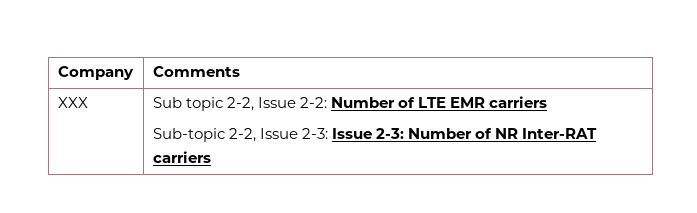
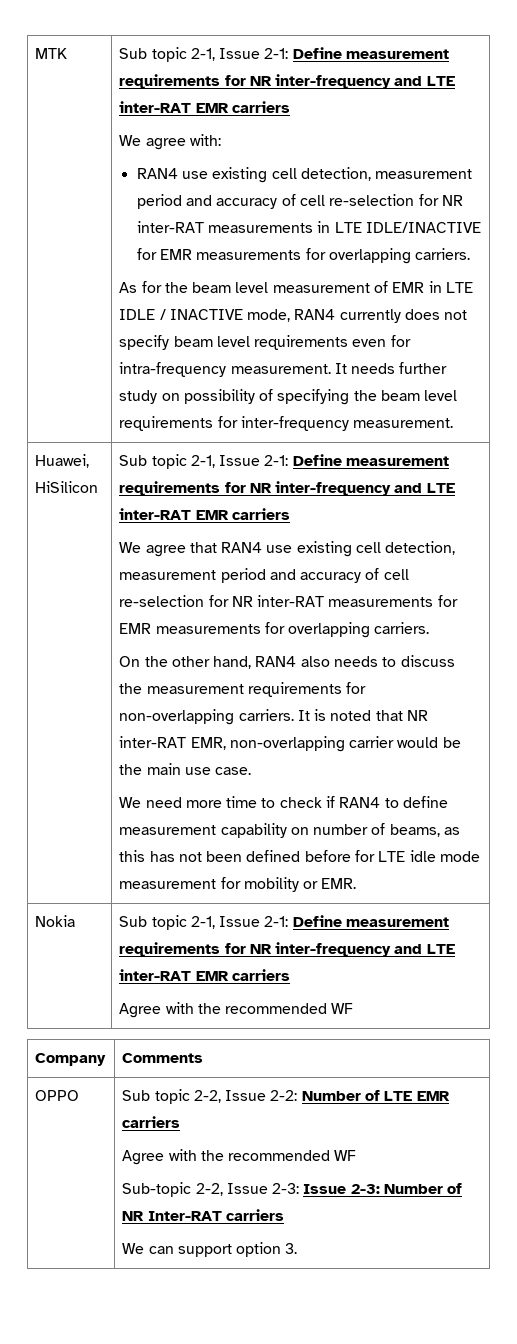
(57, 73) none -> [35,48,68,59] [119,47,450,62] [119,74,455,89] [119,101,290,113] [119,134,221,150] [136,167,473,183] [136,194,464,209] [136,221,482,233] [136,248,471,264] [119,281,474,293] [119,309,468,323] [119,335,411,350] [119,362,448,377] [119,389,458,405] [119,416,454,431] [35,454,90,468] [35,481,99,493] [119,454,450,469] [119,481,455,496] [119,508,290,520] [119,541,456,557] [119,568,409,583] [119,595,458,607] [119,622,430,638] [119,655,455,669] [119,682,367,697] [119,709,429,725] [119,736,461,752] [119,763,252,775] [119,796,449,808] [119,823,461,838] [119,850,481,862] [119,877,357,892] [35,915,76,927] [119,915,450,930] [119,942,455,957] [119,969,290,981] [119,1002,354,1018] MTK | Sub topic 2-1, Issue 2-1: Define measurement requirements for NR inter-frequency and LTE inter-RAT EMR carriers // We agree with: // RAN4 use existing cell detection, measurement period and accuracy of cell re-selection for NR inter-RAT measurements in LTE IDLE/INACTIVE for EMR measurements for overlapping carriers. // As for the beam level measurement of EMR in LTE IDLE / INACTIVE mode, RAN4 currently does not specify beam level requirements even for intra-frequency measurement. It needs further study on possibility of specifying the beam level requirements for inter-frequency measurement. // Huawei, HiSilicon | Sub topic 2-1, Issue 2-1: Define measurement requirements for NR inter-frequency and LTE inter-RAT EMR carriers // We agree that RAN4 use existing cell detection, measurement period and accuracy of cell re-selection for NR inter-RAT measurements for EMR measurements for overlapping carriers. // On the other hand, RAN4 also needs to discuss the measurement requirements for non-overlapping carriers. It is noted that NR inter-RAT EMR, non-overlapping carrier would be the main use case. // We need more time to check if RAN4 to define measurement capability on number of beams, as this has not been defined before for LTE idle mode measurement for mobility or EMR. // Nokia | Sub topic 2-1, Issue 2-1: Define measurement requirements for NR inter-frequency and LTE inter-RAT EMR carriers // Agree with the recommended WF //
[57,97,88,108] XXX -> [35,1090,80,1101] OPPO
(548, 102) none -> [122,1149,357,1165] // Agree with the recommended WF
(211, 157) none -> [122,1242,298,1257] // We can support option 3.

